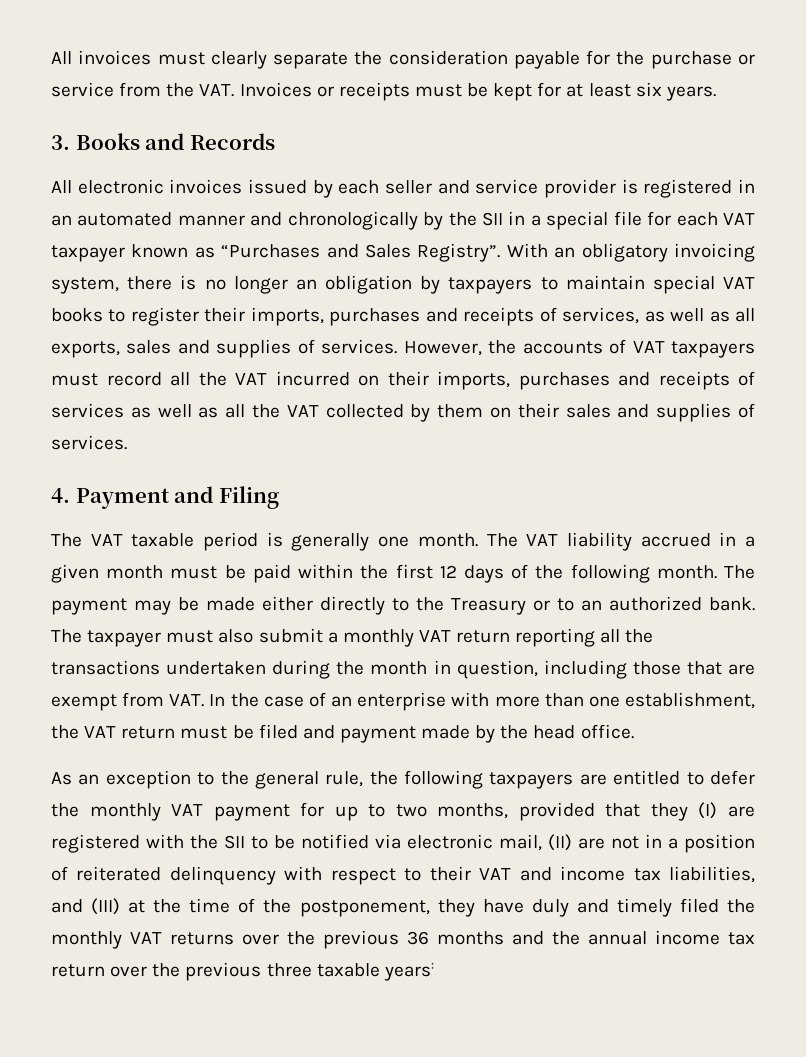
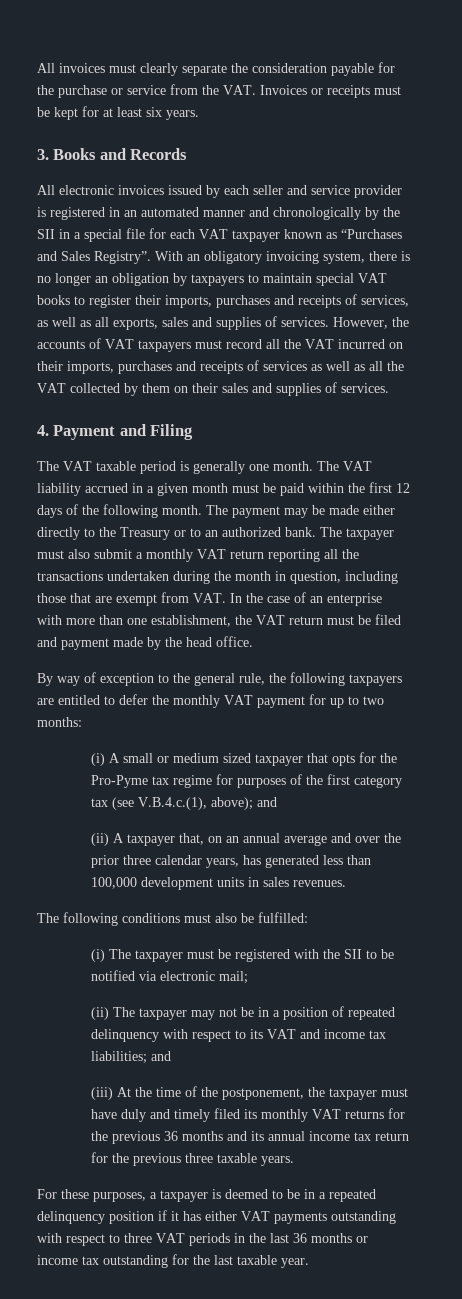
[51,772,100,785] As an -> [37,672,96,686] By way of
[437,802,756,821] months, provided that they (I) are -> [37,717,82,727] [90,752,397,766] [90,774,402,788] [90,797,277,810] [90,833,401,846] [90,855,371,868] [90,877,346,890] [37,912,308,926] [90,949,231,962] months: // (i) A small or medium sized taxpayer that opts for the Pro-Pyme tax regime for purposes of the first category tax (see V.B.4.c.(1), above); and // (ii) A taxpayer that, on an annual average and over the prior three calendar years, has generated less than 100,000 development units in sales revenues. // The following conditions must also be fulfilled: // (i) The taxpayer must be
[499,834,639,851] mail, (II) are not -> [218,971,248,984] [90,1007,254,1020] mail; // (ii) The taxpayer may not be
[76,866,162,881] reiterated -> [347,1007,395,1020] repeated
[429,866,471,881] their -> [249,1029,263,1039] its
[669,866,755,883] [51,898,146,915] liabilities, and (III) at -> [90,1051,171,1064] [90,1087,131,1100] liabilities; and // (iii) At
[437,899,475,917] they -> [307,1087,408,1100] the taxpayer must
[726,899,755,913] the -> [243,1109,257,1119] its
[242,934,279,945] over -> [387,1108,405,1119] for
[552,931,580,945] the -> [250,1131,264,1141] its
[110,966,148,977] over -> [90,1152,108,1163] for
[383,963,434,981] years: -> [260,1156,294,1166] [37,1189,376,1202] [37,1210,396,1224] [37,1233,368,1246] [37,1254,309,1268] years. // For these purposes, a taxpayer is deemed to be in a repeated delinquency position if it has either VAT payments outstanding with respect to three VAT periods in the last 36 months or income tax outstanding for the last taxable year.

